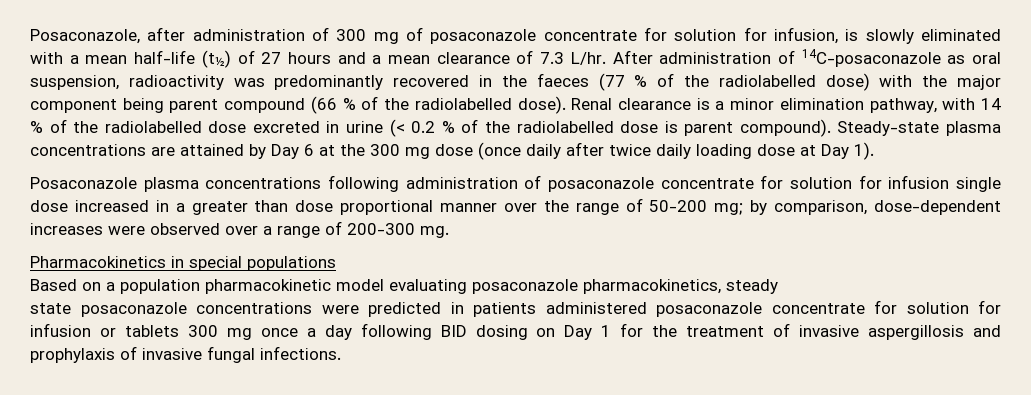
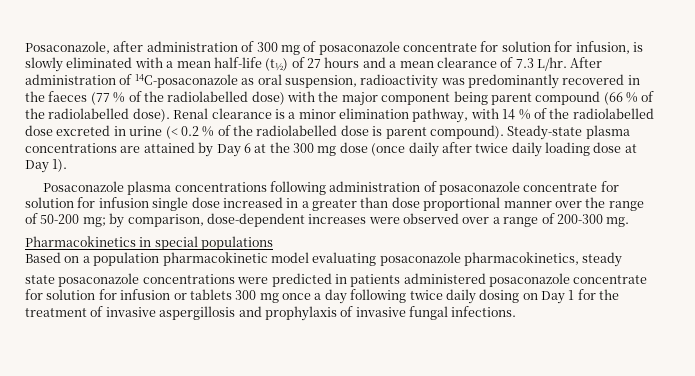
[440,325,467,337] BID -> [409,289,476,304] twice daily

